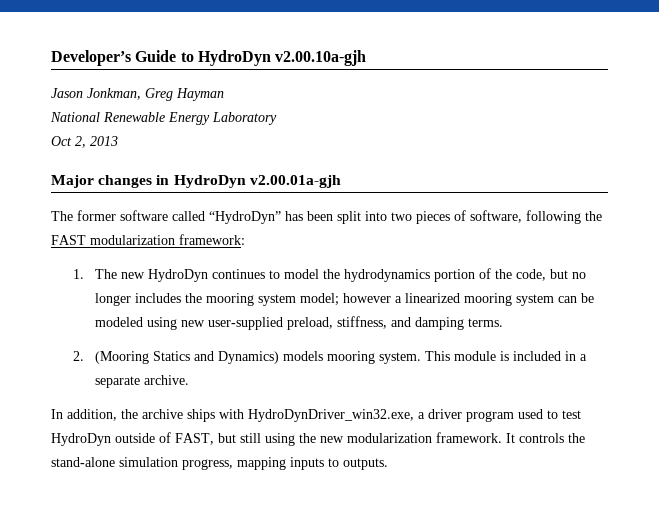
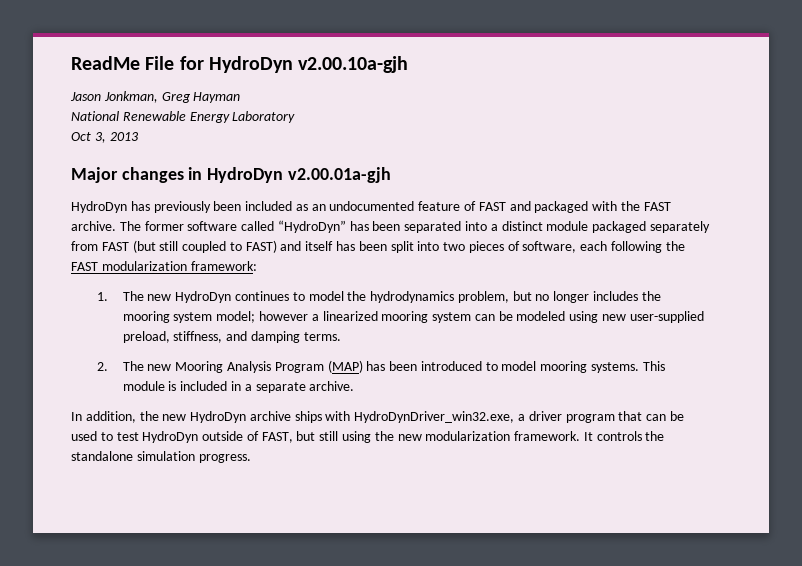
[51,50,194,66] Developer’s Guide to -> [71,56,204,70] ReadMe File for
[75,136,86,148] 2, -> [94,132,106,143] 3,
(341, 181) none -> [71,201,671,213] [71,221,116,231] HydroDyn has previously been included as an undocumented feature of FAST and packaged with the FAST archive.
(333, 216) none -> [404,221,710,233] [71,240,387,253] separated into a distinct module packaged separately from FAST (but still coupled to FAST) and itself has been
(522, 216) none -> [580,241,608,251] each
[433,268,546,282] portion of the code, -> [457,291,509,303] problem,
[94,351,421,364] (Mooring Statics and Dynamics) models mooring system. -> [122,360,640,373] The new Mooring Analysis Program (MAP) has been introduced to model mooring systems.
(138, 414) none -> [162,411,247,423] new HydroDyn
(514, 416) none -> [618,411,684,421] that can be
[51,457,388,470] stand-alone simulation progress, mapping inputs to outputs. -> [71,451,251,463] standalone simulation progress.

